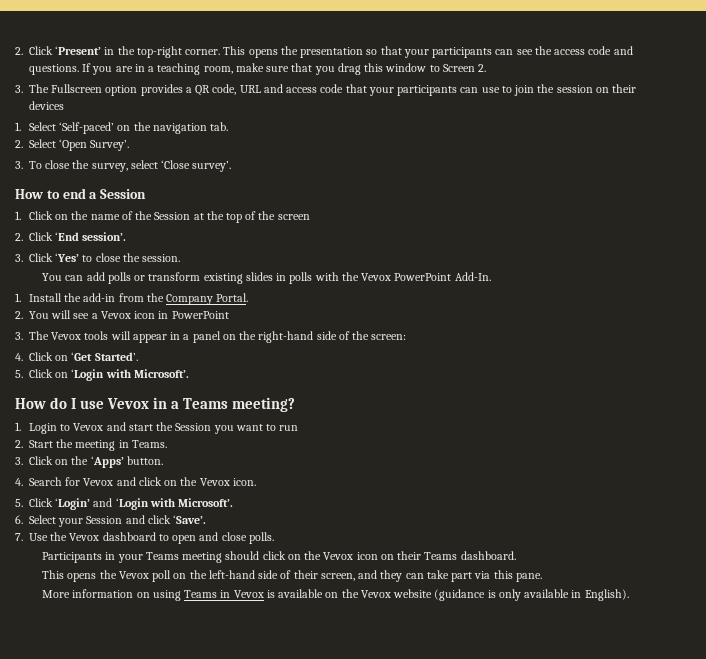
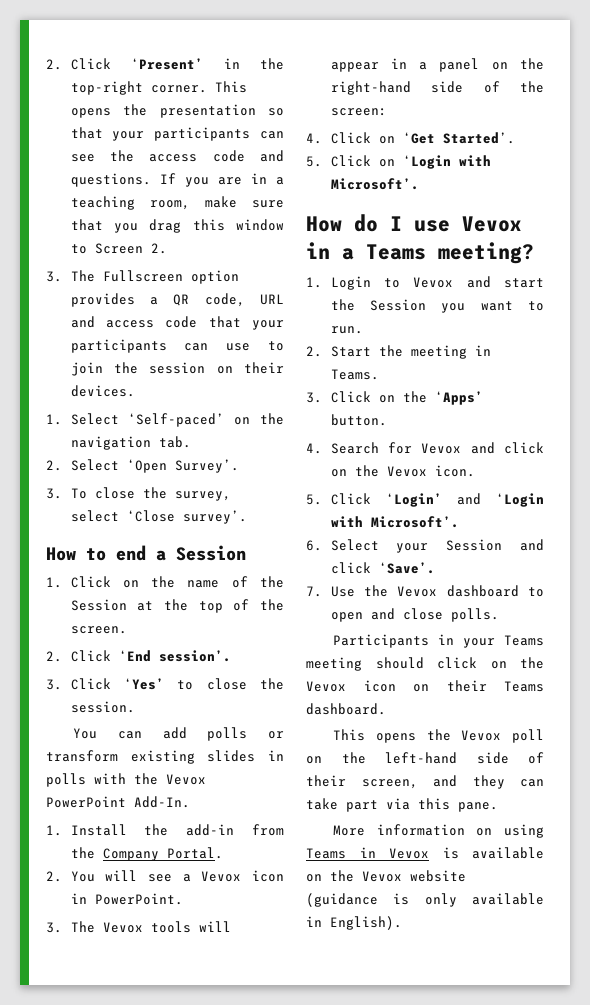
[29,101,64,110] devices -> [70,385,135,397] devices.
[277,214,310,220] screen -> [70,626,127,634] screen.
[171,311,229,319] PowerPoint -> [94,893,183,905] PowerPoint.
[279,425,299,431] run -> [330,326,363,334] run.

